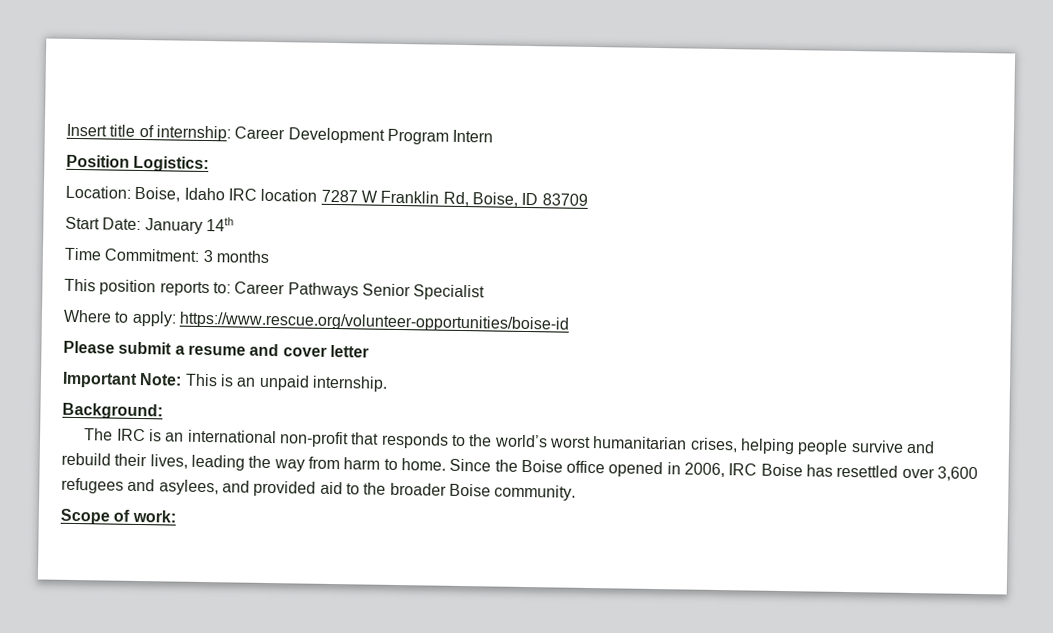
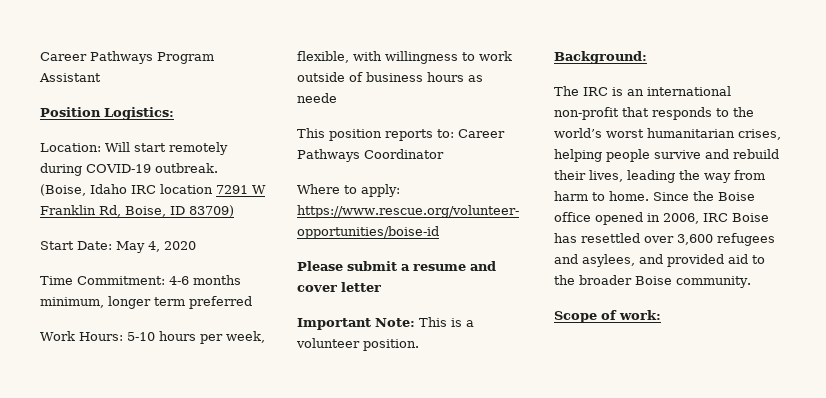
[66,123,494,145] [66,154,210,173] [65,185,181,202] Insert title of internship: Career Development Program Intern // Position Logistics: // Location: Boise, -> [40,51,214,64] [39,73,101,82] [40,107,174,120] [40,142,228,155] [40,163,218,176] [40,184,86,196] Career Pathways Program Assistant // Position Logistics: // Location: Will start remotely during COVID-19 outbreak. (Boise,
[320,189,358,203] 7287 -> [216,185,248,194] 7291
[541,193,588,206] 83709 -> [189,205,234,217] 83709)
[144,217,234,234] January 14th -> [116,241,196,253] May 4, 2020
[202,249,213,263] 3 -> [169,276,189,285] 4-6
(269, 256) none -> [40,296,252,309] [40,331,265,344] [297,51,512,64] [297,72,483,82] [297,93,337,103] minimum, longer term preferred // Work Hours: 5-10 hours per week, flexible, with willingness to work outside of business hours as neede
[361,283,486,301] Senior Specialist -> [364,149,444,159] Coordinator
[236,374,388,392] an unpaid internship. -> [466,320,474,327] [296,338,419,351] a volunteer position.

